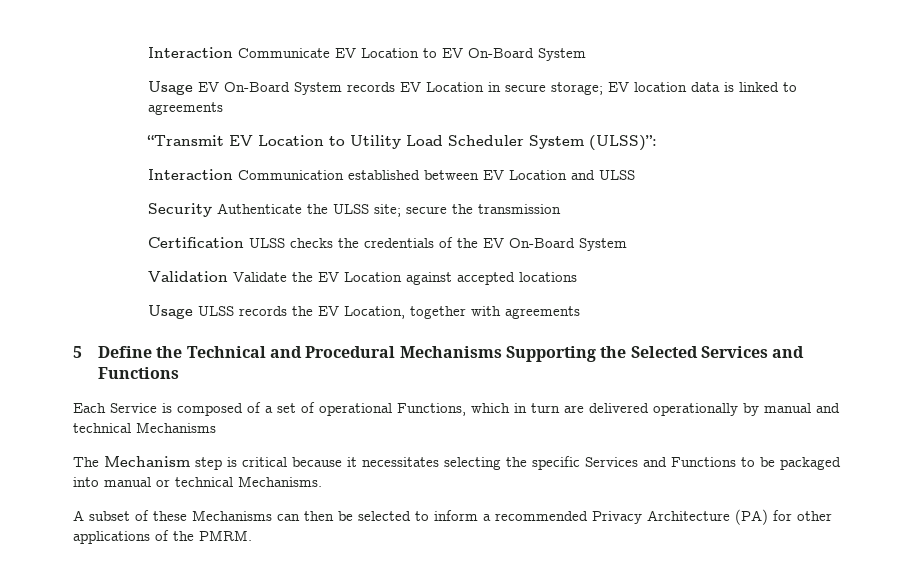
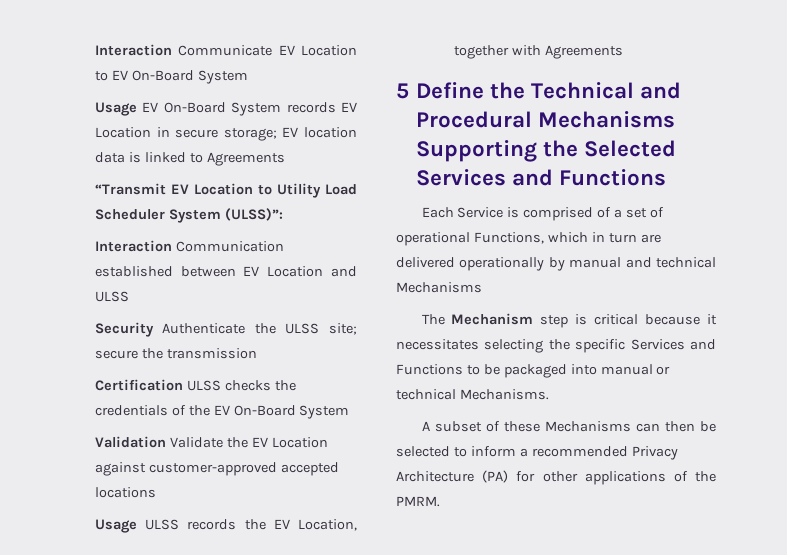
[147,102,223,115] agreements -> [206,152,285,166] Agreements
(452, 278) none -> [148,462,277,476] customer-approved
[504,306,580,319] agreements -> [544,45,623,59] Agreements
[177,403,243,416] composed -> [523,207,594,221] comprised

